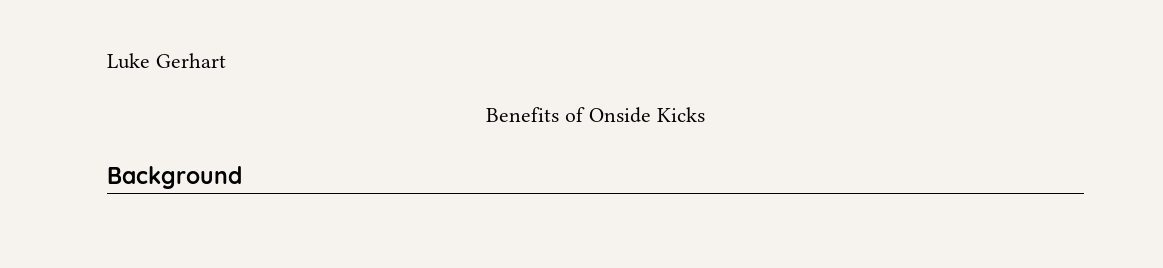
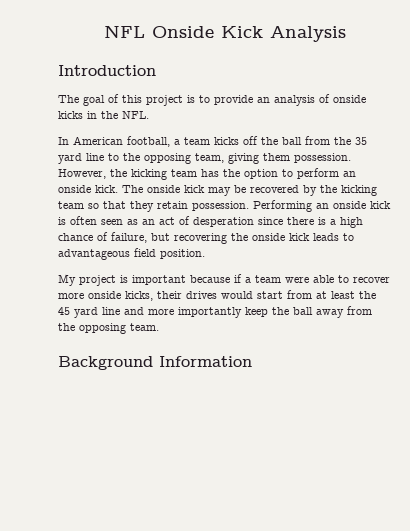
[107,53,226,69] [486,107,705,123] Luke Gerhart // Benefits of Onside Kicks -> [103,25,346,42] [58,65,156,76] [58,94,366,106] [58,111,149,119] [58,136,367,147] [58,153,351,164] [58,168,356,180] [58,185,377,196] [58,200,391,212] [58,216,363,228] [58,232,354,244] [58,248,205,260] [58,274,390,286] [58,290,376,301] [58,306,372,318] [58,323,159,334] NFL Onside Kick Analysis // Introduction // The goal of this project is to provide an analysis of onside kicks in the NFL. // In American football, a team kicks off the ball from the 35 yard line to the opposing team, giving them possession. However, the kicking team has the option to perform an onside kick. The onside kick may be recovered by the kicking team so that they retain possession. Performing an onside kick is often seen as an act of desperation since there is a high chance of failure, but recovering the onside kick leads to advantageous field position. // My project is important because if a team were able to recover more onside kicks, their drives would start from at least the 45 yard line and more importantly keep the ball away from the opposing team.
(242, 177) none -> [159,356,252,367] Information

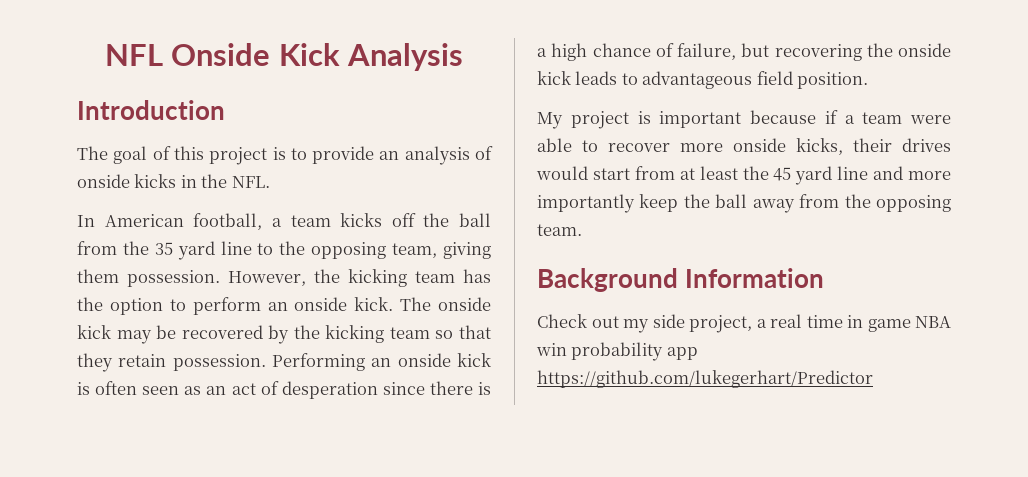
(252, 361) none -> [537,314,951,333] [536,342,698,361] [537,370,873,388] // Check out my side project, a real time in game NBA win probability app https://github.com/lukegerhart/Predictor

